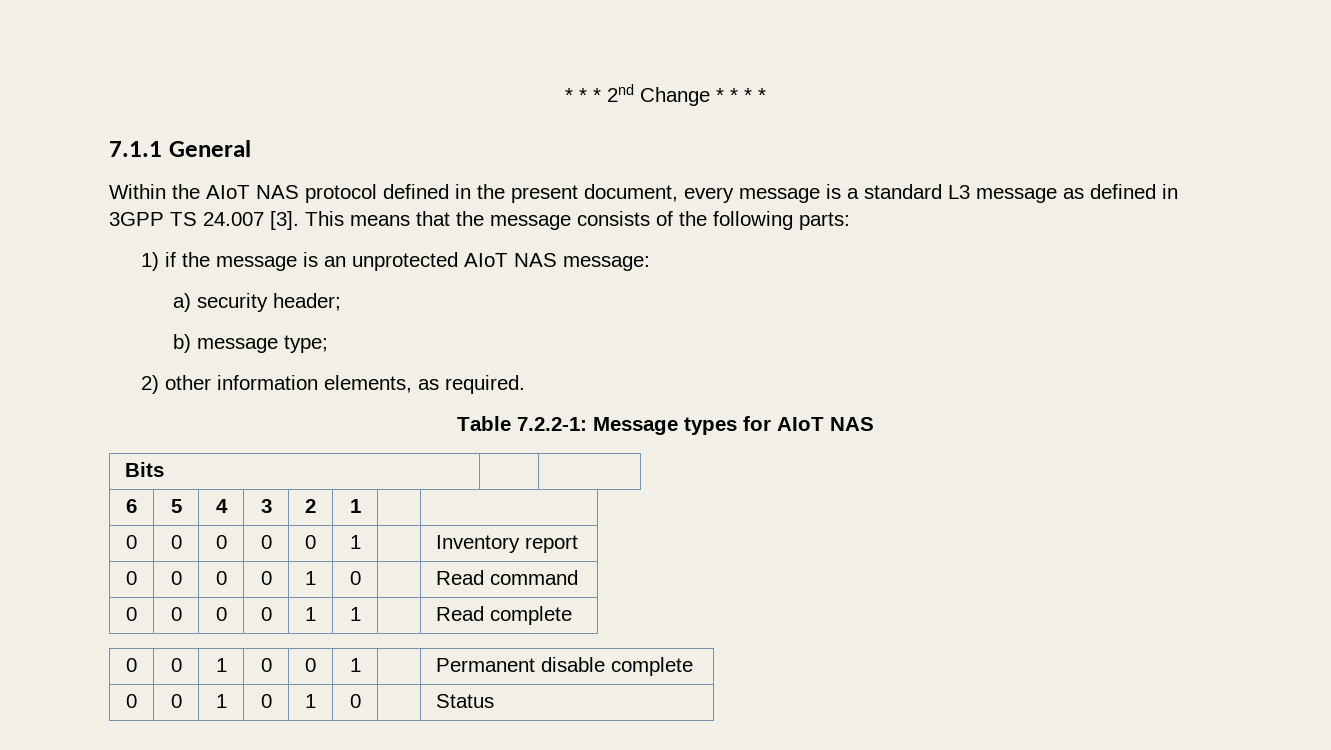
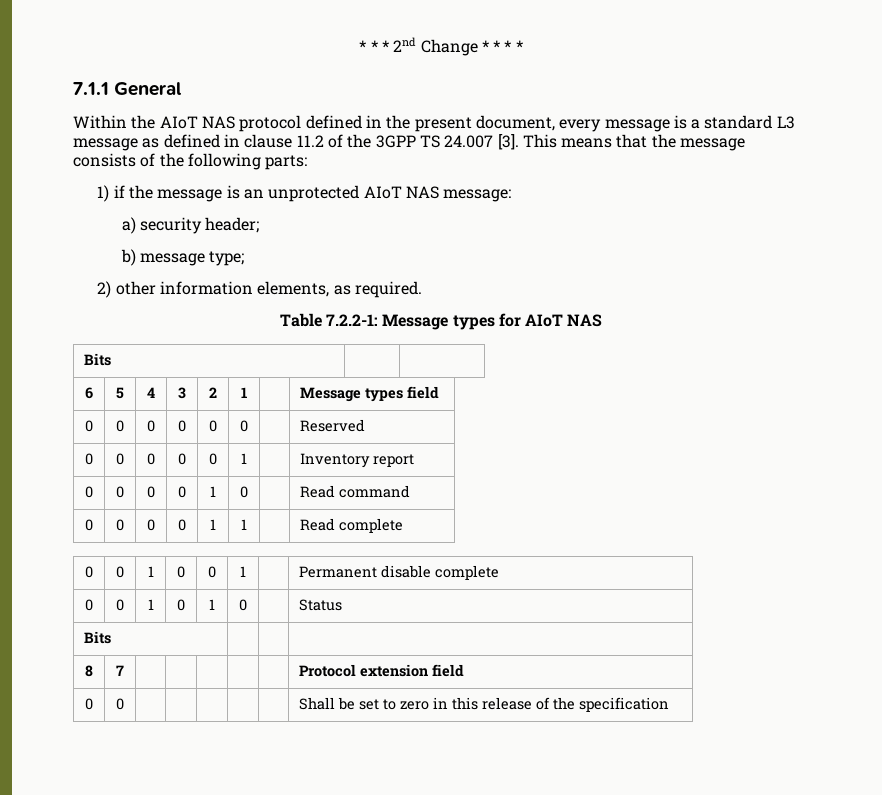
(1178, 191) none -> [244,134,372,148] clause 11.2 of the
(361, 506) none -> [300,386,440,402] [85,420,93,432] [116,420,124,432] [147,420,155,432] [178,420,186,432] [209,420,217,432] [240,420,248,432] [300,419,366,432] Message types field // 0 | 0 | 0 | 0 | 0 | 0 | | Reserved
(495, 701) none -> [84,631,112,644] [85,665,93,677] [116,665,124,676] [299,664,465,677] [85,698,93,710] [116,698,124,710] [299,697,670,712] // Bits | | | // 8 | 7 | | | | | | Protocol extension field // 0 | 0 | | | | | | Shall be set to zero in this release of the specification

